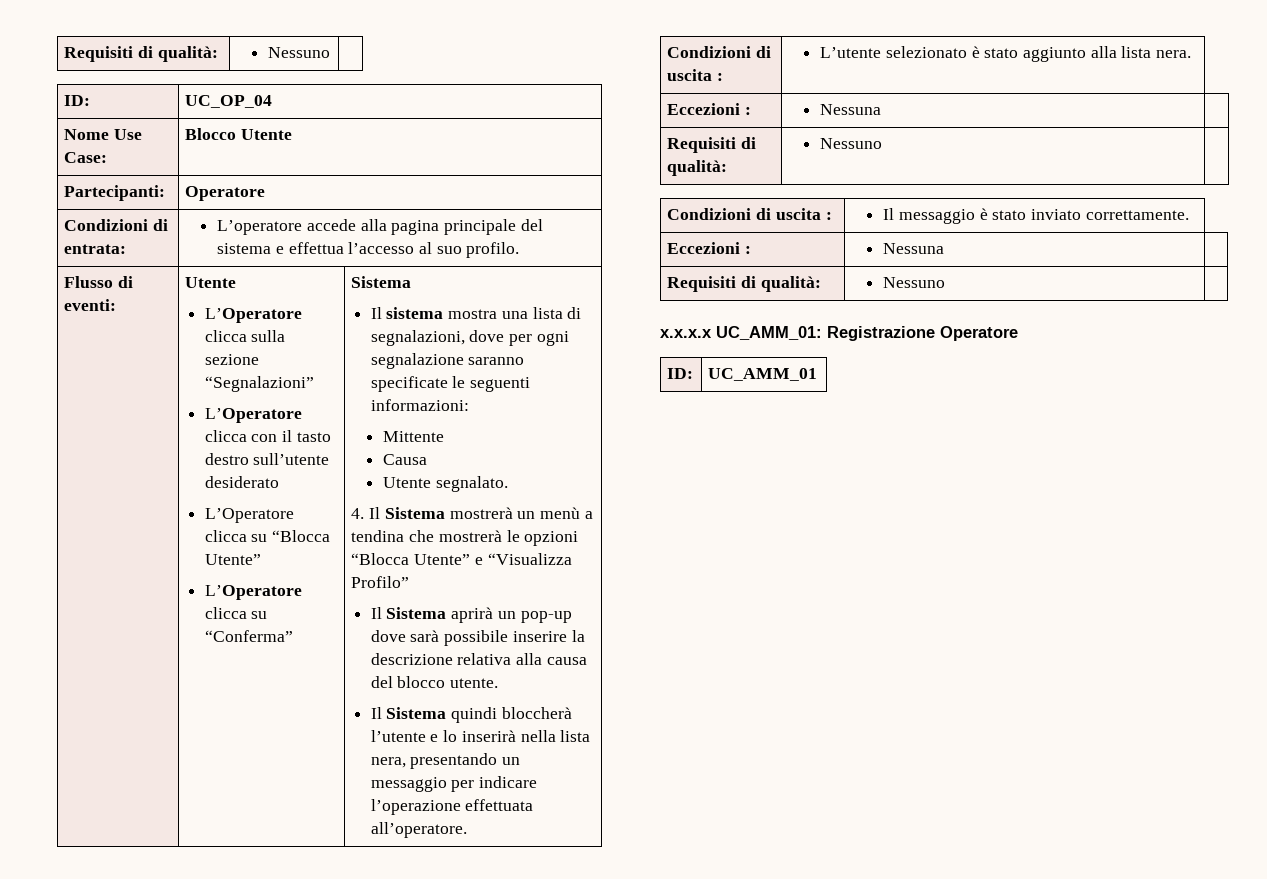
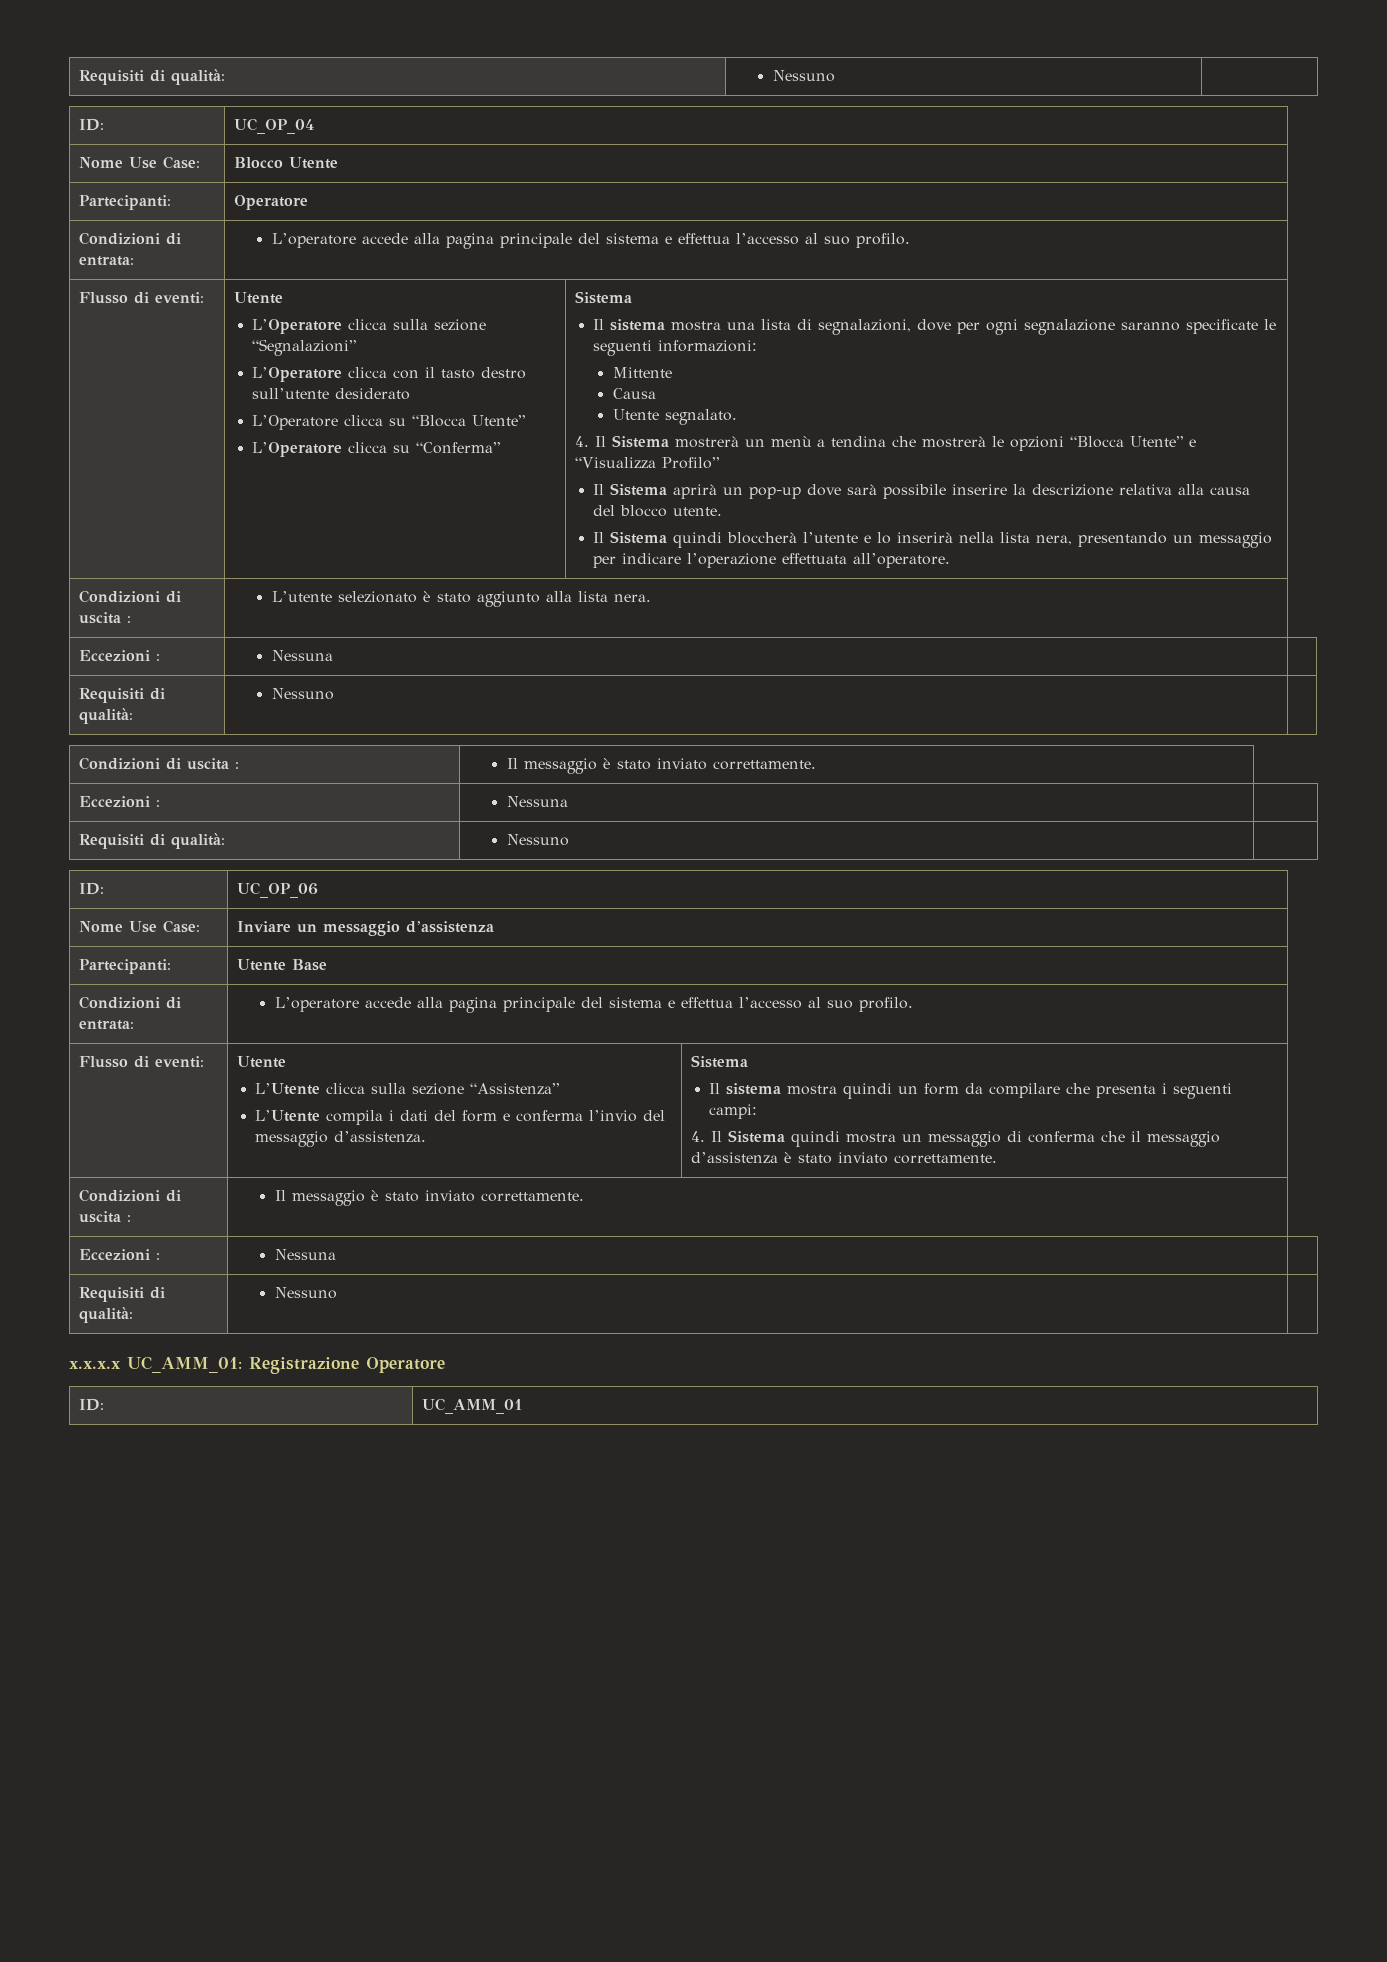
(946, 282) none -> [79,883,105,895] [237,882,319,898] [79,920,201,933] [237,921,495,936] [79,959,172,974] [237,959,328,971] [79,996,182,1009] [79,1020,135,1030] [274,997,913,1013] [79,1056,205,1068] [237,1056,287,1068] [254,1083,559,1095] [254,1110,665,1125] [254,1131,426,1147] [691,1055,749,1068] [708,1083,1232,1099] [708,1104,757,1119] [691,1130,1221,1147] [691,1152,998,1164] [79,1189,182,1202] [79,1211,132,1223] [274,1190,584,1206] [79,1249,161,1260] [274,1249,336,1260] [79,1287,166,1302] [79,1307,134,1323] [274,1287,337,1299] // ID: | UC_OP_06 // Nome Use Case: | Inviare un messaggio d’assistenza // Partecipanti: | Utente Base // Condizioni di entrata: | L’operatore accede alla pagina principale del sistema e effettua l’accesso al suo profilo. // Flusso di eventi: | Utente // L’Utente clicca sulla sezione “Assistenza” // L’Utente compila i dati del form e conferma l’invio del messaggio d’assistenza. | Sistema // Il sistema mostra quindi un form da compilare che presenta i seguenti campi: // 4. Il Sistema quindi mostra un messaggio di conferma che il messaggio d’assistenza è stato inviato correttamente. // Condizioni di uscita : | Il messaggio è stato inviato correttamente. // Eccezioni : | Nessuna | // Requisiti di qualità: | Nessuno |

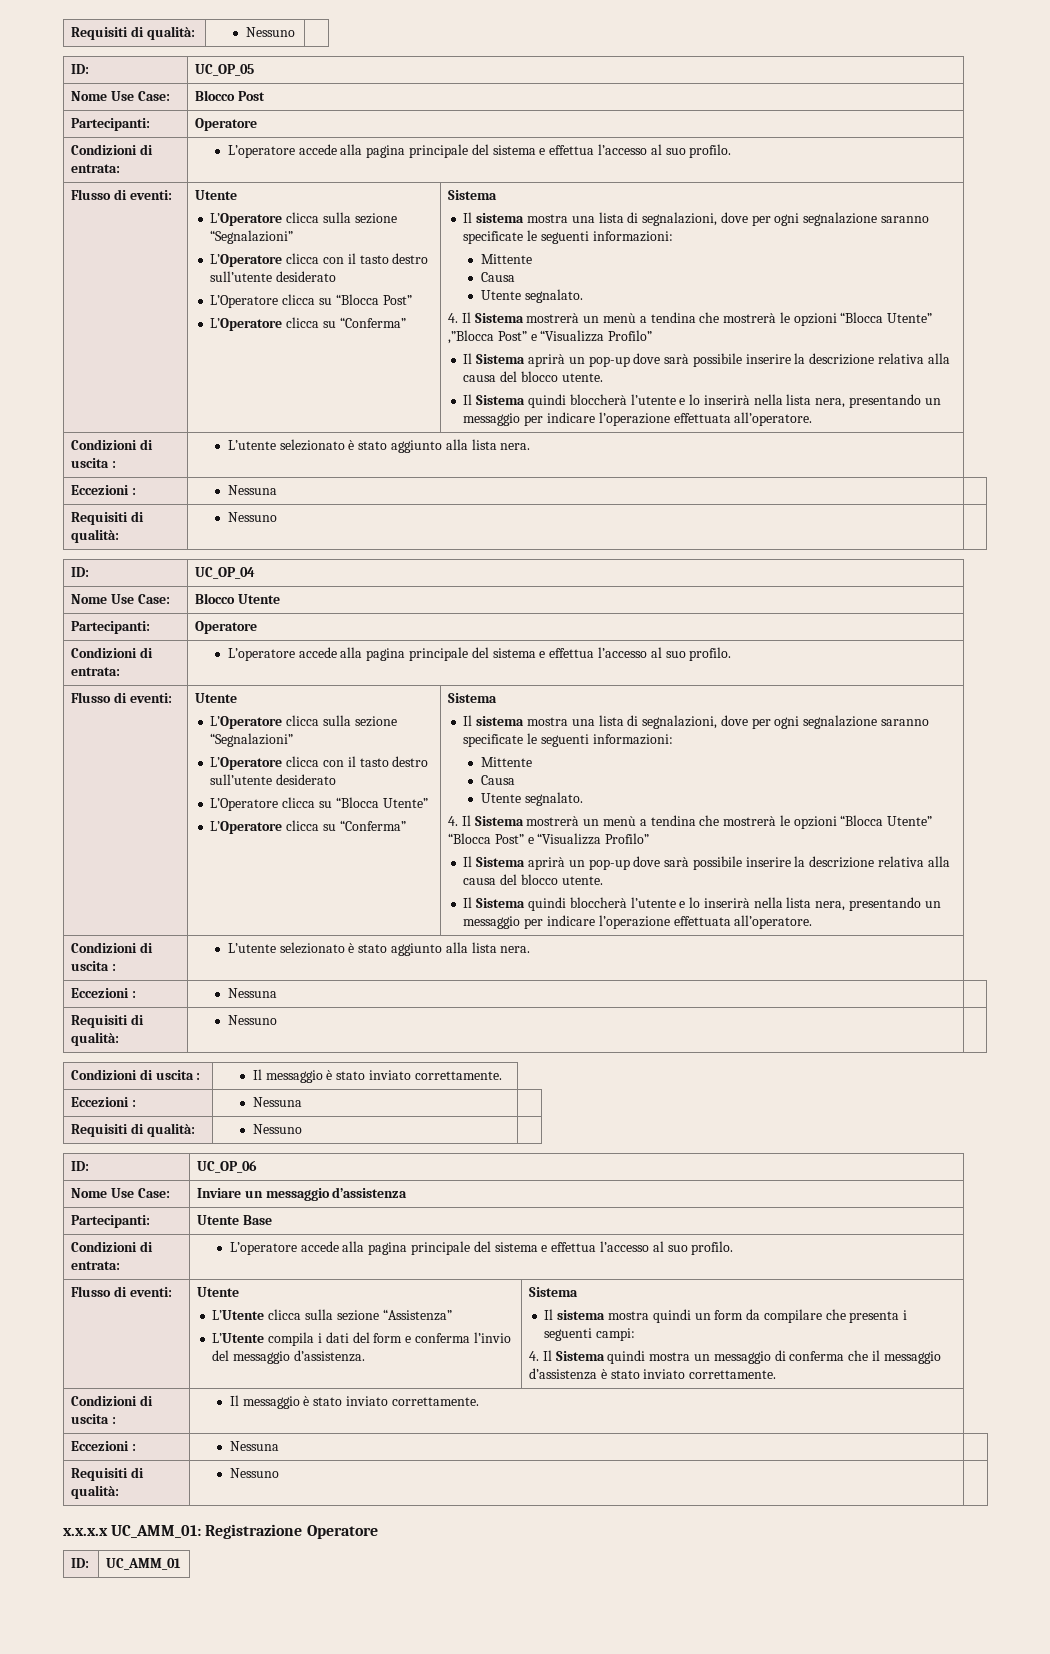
[79,69,226,85] [772,70,835,82] Requisiti di qualità: | Nessuno | -> [71,26,195,40] [245,27,295,37] [71,64,90,74] [195,64,255,76] [71,91,170,101] [195,90,265,101] [71,118,151,131] [195,118,258,131] [71,144,153,155] [71,164,121,173] [227,144,732,158] [71,189,172,200] [195,190,238,200] [210,212,397,226] [210,230,294,244] [210,253,429,267] [210,271,337,282] [210,294,412,308] [210,317,406,331] [448,190,498,200] [463,212,930,226] [463,230,673,244] [480,254,532,264] [480,272,515,282] [480,289,583,303] [448,312,933,326] [448,330,653,344] [463,353,950,367] [463,371,603,382] [463,394,941,408] [463,412,813,426] [71,439,153,450] [71,458,116,468] [227,439,531,453] [71,485,136,495] [227,485,277,495] [71,511,144,525] [71,529,120,543] [227,512,277,522] Requisiti di qualità: | Nessuno | // ID: | UC_OP_05 // Nome Use Case: | Blocco Post // Partecipanti: | Operatore // Condizioni di entrata: | L’operatore accede alla pagina principale del sistema e effettua l’accesso al suo profilo. // Flusso di eventi: | Utente // L’Operatore clicca sulla sezione “Segnalazioni” // L’Operatore clicca con il tasto destro sull’utente desiderato // L’Operatore clicca su “Blocca Post” // L’Operatore clicca su “Conferma” | Sistema // Il sistema mostra una lista di segnalazioni, dove per ogni segnalazione saranno specificate le seguenti informazioni: // Mittente // Causa // Utente segnalato. // 4. Il Sistema mostrerà un menù a tendina che mostrerà le opzioni “Blocca Utente” ,”Blocca Post” e “Visualizza Profilo” // Il Sistema aprirà un pop-up dove sarà possibile inserire la descrizione relativa alla causa del blocco utente. // Il Sistema quindi bloccherà l’utente e lo inserirà nella lista nera, presentando un messaggio per indicare l’operazione effettuata all’operatore. // Condizioni di uscita : | L’utente selezionato è stato aggiunto alla lista nera. // Eccezioni : | Nessuna | // Requisiti di qualità: | Nessuno |
(1184, 441) none -> [448,833,524,844] “Blocca Post”

